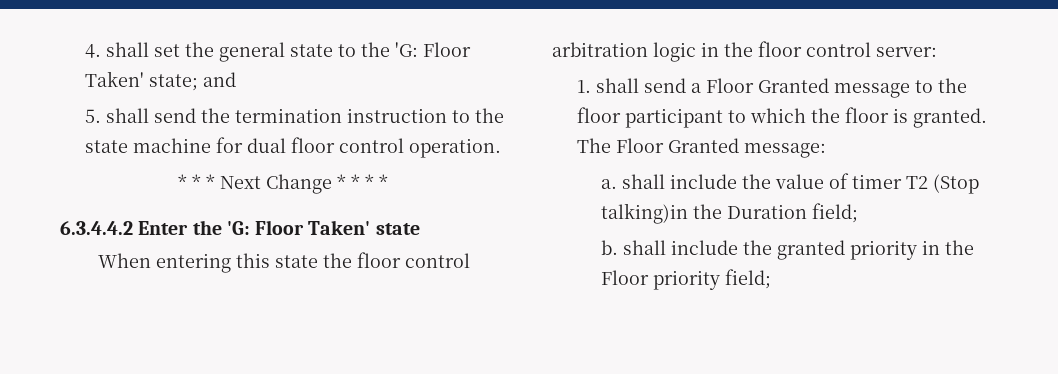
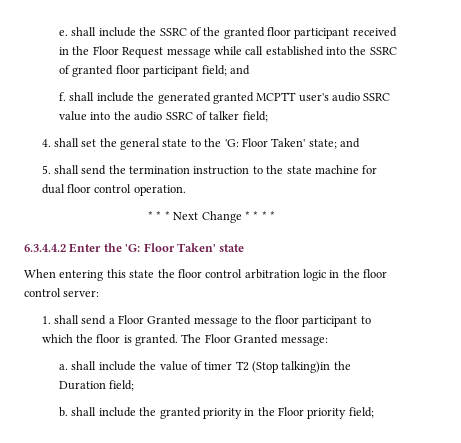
(84, 51) none -> [59,27,397,39] [59,46,397,58] [59,65,250,77] [59,92,391,104] [59,111,268,122] e. shall include the SSRC of the granted floor participant received in the Floor Request message while call established into the SSRC of granted floor participant field; and // f. shall include the generated granted MCPTT user's audio SSRC value into the audio SSRC of talker field; //

